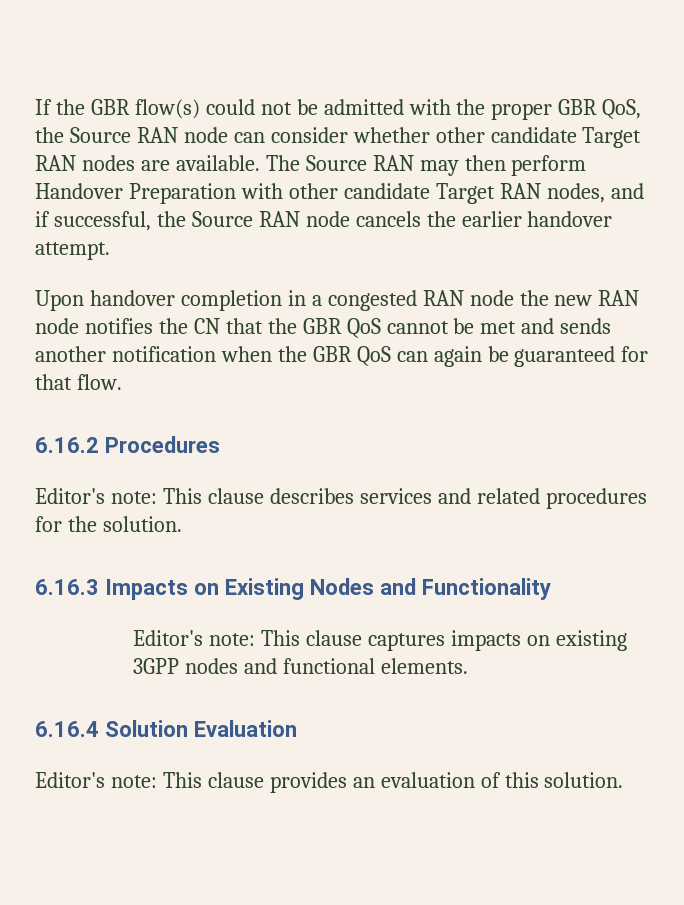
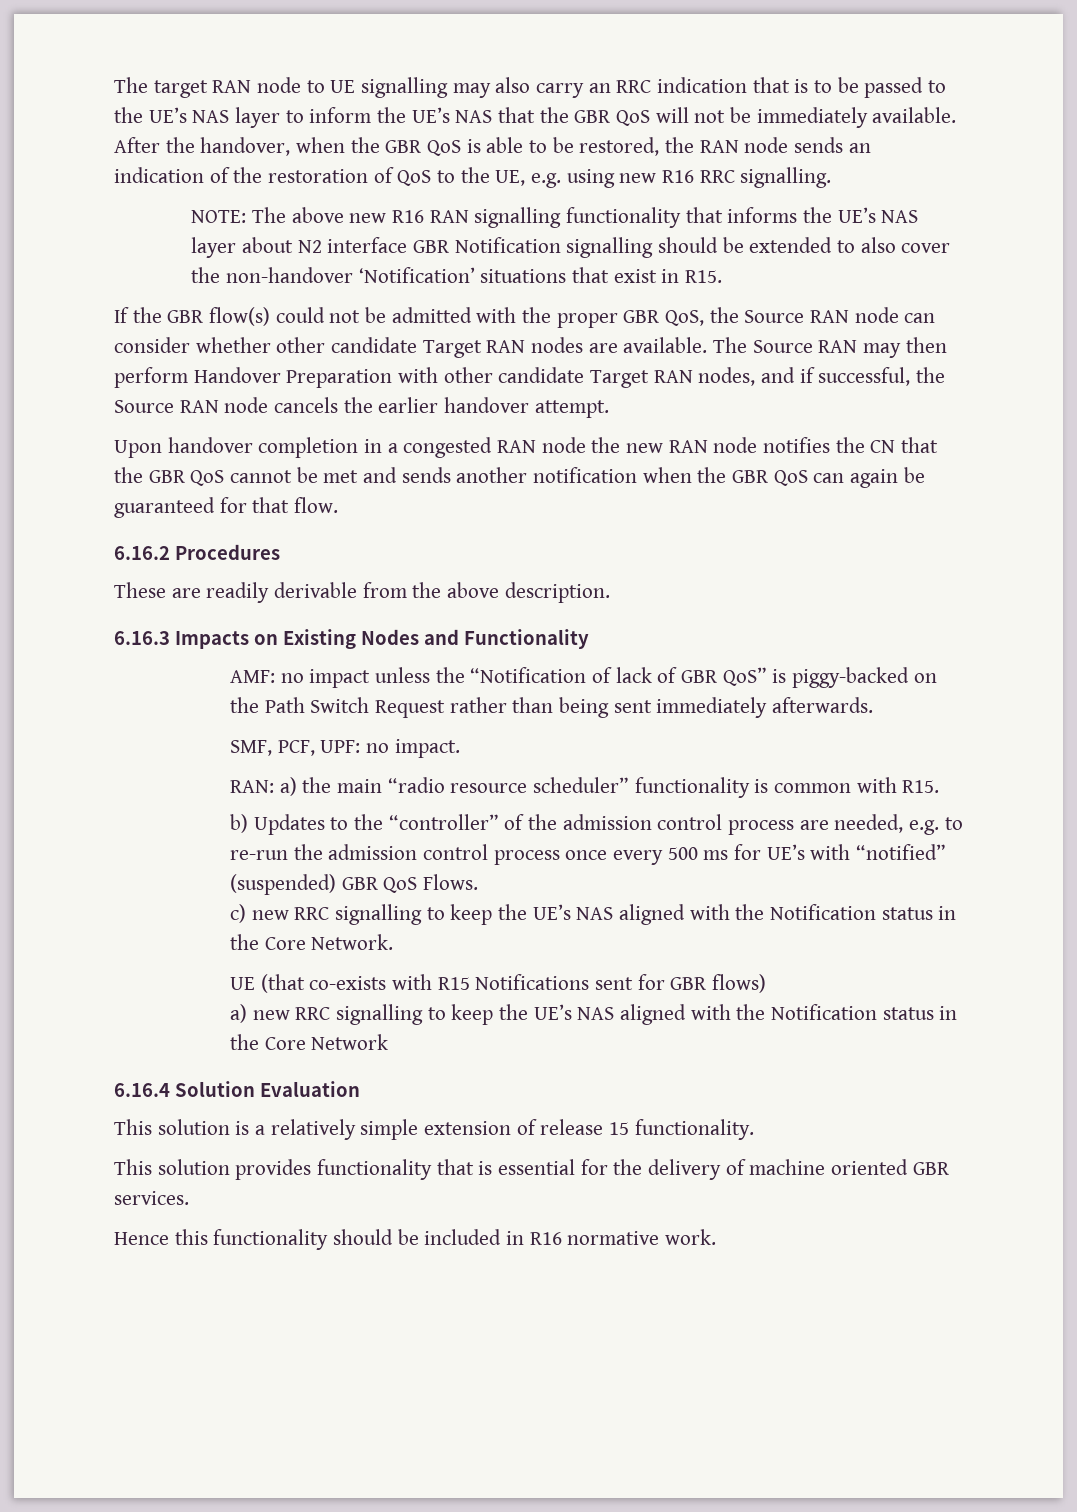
(35, 107) none -> [114,77,947,98] [114,107,957,128] [114,137,871,156] [114,167,832,188] [191,207,919,228] [191,237,951,258] [191,267,723,283] The target RAN node to UE signalling may also carry an RRC indication that is to be passed to the UE’s NAS layer to inform the UE’s NAS that the GBR QoS will not be immediately available. After the handover, when the GBR QoS is able to be restored, the RAN node sends an indication of the restoration of QoS to the UE, e.g. using new R16 RRC signalling. // NOTE: The above new R16 RAN signalling functionality that informs the UE’s NAS layer about N2 interface GBR Notification signalling should be extended to also cover the non-handover ‘Notification’ situations that exist in R15. //
[35,488,647,509] [35,516,182,532] Editor's note: This clause describes services and related procedures for the solution. -> [114,582,610,603] These are readily derivable from the above description.
[133,630,627,651] [133,658,468,674] [35,720,297,737] [35,772,624,793] Editor's note: This clause captures impacts on existing 3GPP nodes and functional elements. // 6.16.4 Solution Evaluation // Editor's note: This clause provides an evaluation of this solution. -> [230,667,937,688] [230,697,874,718] [230,739,460,758] [230,777,940,798] [230,814,963,835] [230,844,947,865] [230,874,479,895] [230,904,957,925] [230,934,394,950] [230,974,767,993] [230,1004,958,1025] [230,1034,389,1050] [114,1081,360,1097] [114,1119,754,1140] [114,1159,950,1180] [114,1191,189,1205] [114,1229,717,1250] AMF: no impact unless the “Notification of lack of GBR QoS” is piggy-backed on the Path Switch Request rather than being sent immediately afterwards. // SMF, PCF, UPF: no impact. // RAN: a) the main “radio resource scheduler” functionality is common with R15. // b) Updates to the “controller” of the admission control process are needed, e.g. to re-run the admission control process once every 500 ms for UE’s with “notified” (suspended) GBR QoS Flows. // c) new RRC signalling to keep the UE’s NAS aligned with the Notification status in the Core Network. // UE (that co-exists with R15 Notifications sent for GBR flows) // a) new RRC signalling to keep the UE’s NAS aligned with the Notification status in the Core Network // 6.16.4 Solution Evaluation // This solution is a relatively simple extension of release 15 functionality. // This solution provides functionality that is essential for the delivery of machine oriented GBR services. // Hence this functionality should be included in R16 normative work.

